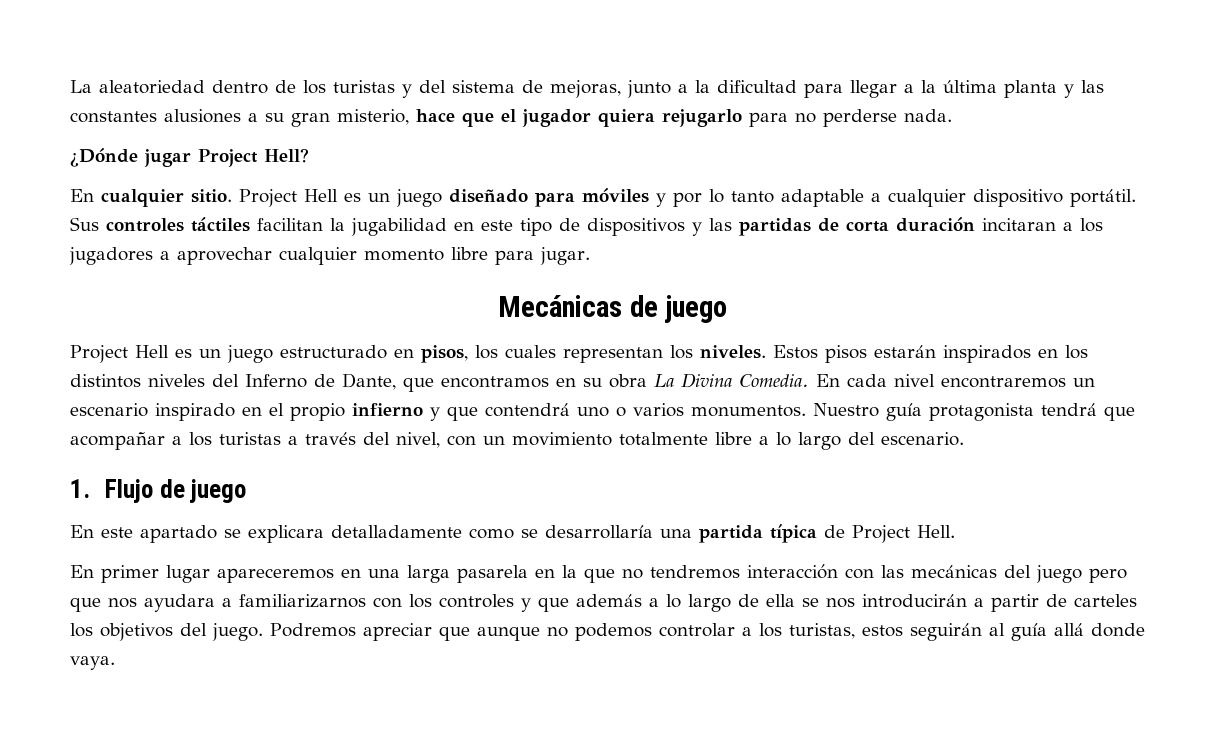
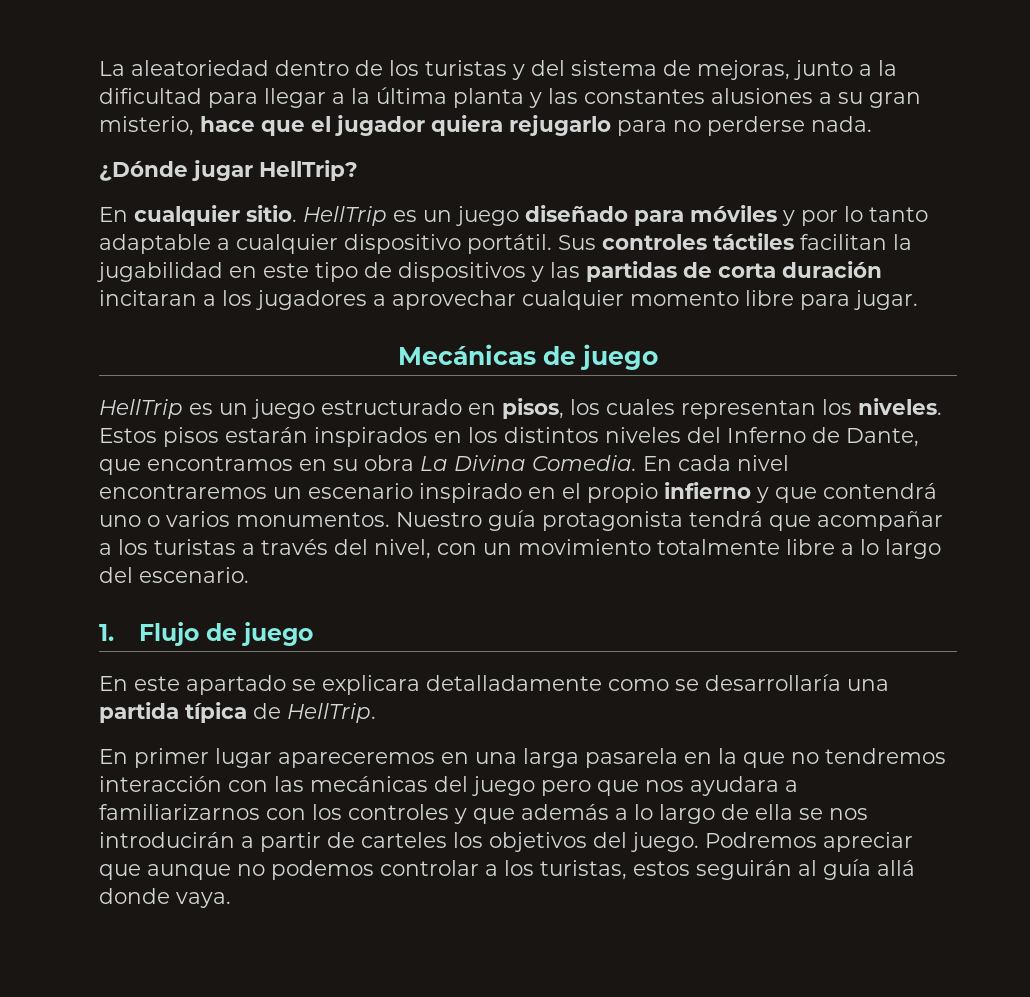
[198,148,309,167] Project Hell? -> [259,160,358,181] HellTrip?
[239,189,338,207] Project Hell -> [303,206,387,226] HellTrip
[70,345,169,363] Project Hell -> [99,399,183,419] HellTrip
[852,525,955,543] Project Hell. -> [287,703,376,723] HellTrip.

